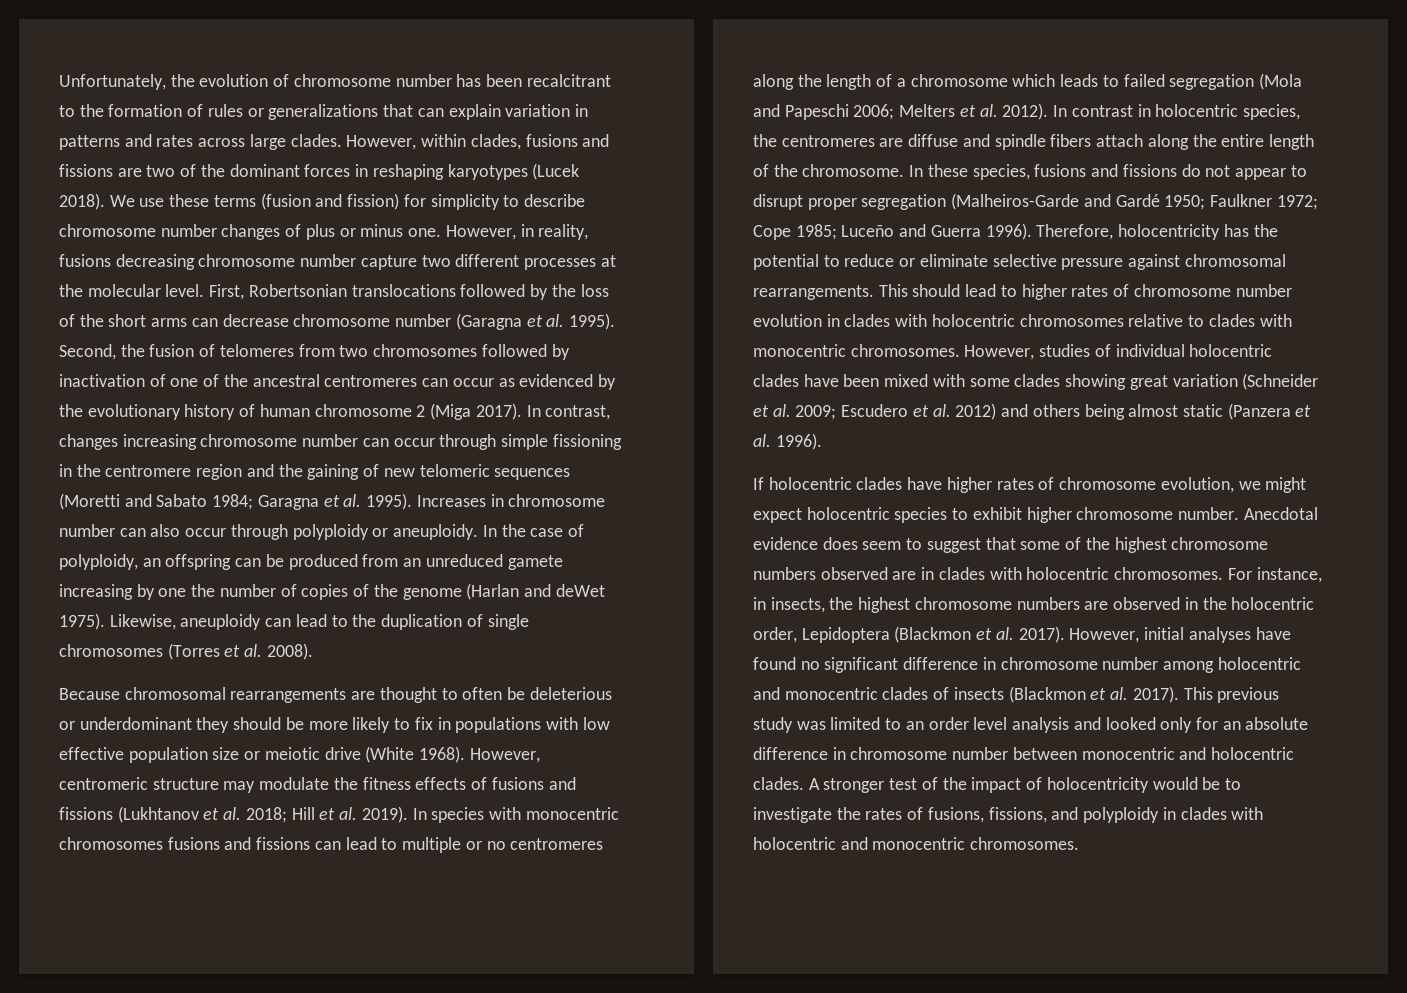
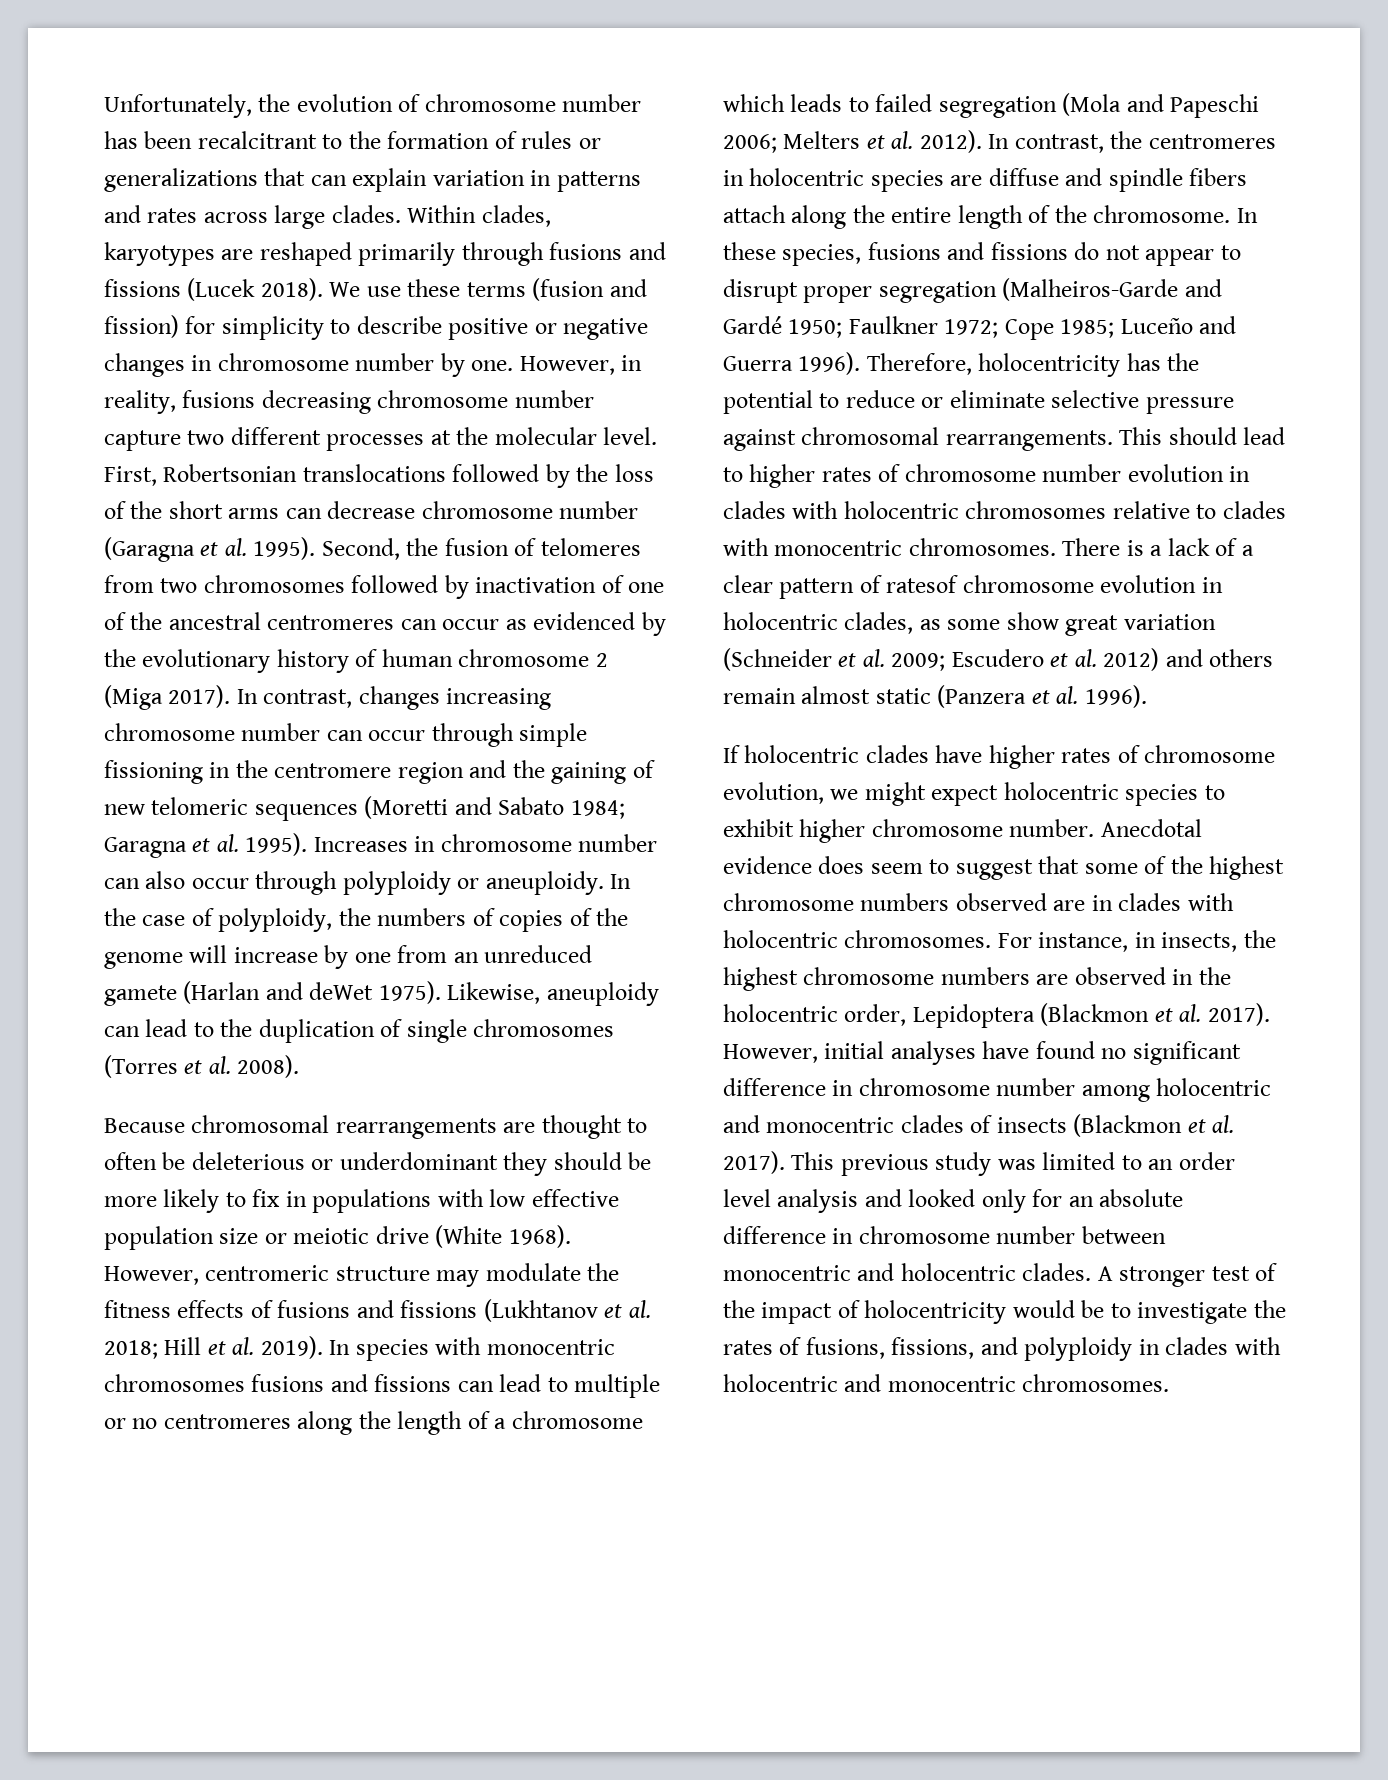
[346,134,610,150] [59,164,528,180] However, within clades, fusions and fissions are two of the dominant forces in reshaping karyotypes -> [407,205,551,227] [104,242,666,266] [104,279,181,297] Within clades, karyotypes are reshaped primarily through fusions and fissions
[59,224,404,240] chromosome number changes of plus or minus -> [448,318,649,340] [104,353,465,377] positive or negative changes in chromosome number by
[142,554,563,570] [59,584,276,600] an offspring can be produced from an unreduced gamete increasing by one the number -> [338,908,467,926] the numbers
(462, 594) none -> [189,945,593,969] [104,985,177,1006] will increase by one from an unreduced gamete
[1071,104,1300,120] [753,134,875,147] contrast in holocentric species, the centromeres -> [1014,131,1276,153] [723,168,944,192] contrast, the centromeres in holocentric species
[964,344,1273,360] [753,374,1127,390] However, studies of individual holocentric clades have been mixed with some clades showing -> [1062,538,1254,556] [723,575,1223,599] [723,612,1059,634] There is a lack of a clear pattern of ratesof chromosome evolution in holocentric clades, as some show
[1084,404,1125,420] being -> [723,688,796,704] remain

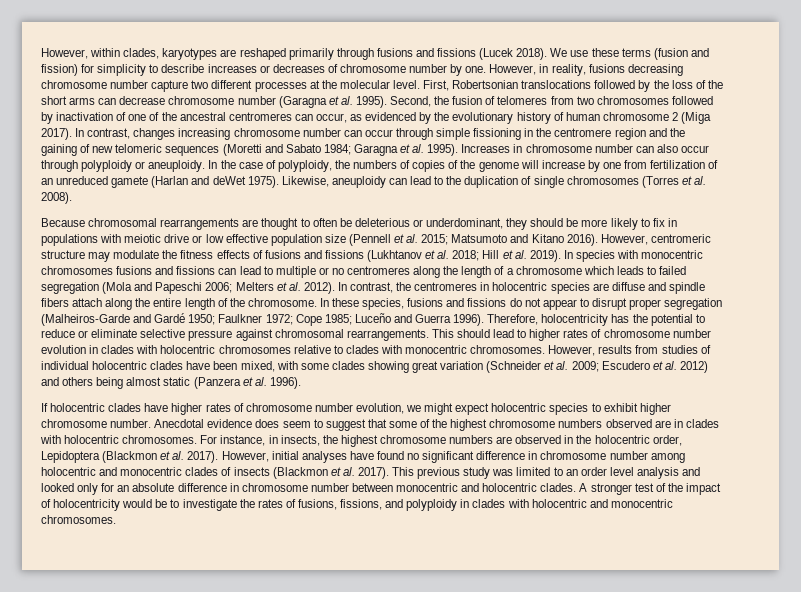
[104,94,642,118] [104,131,601,149] [104,168,641,192] [104,205,477,229] Unfortunately, the evolution of chromosome number has been recalcitrant to the formation of rules or generalizations that can explain variation in patterns and rates across large clades. Within -> [41,48,121,59] However, within
[448,318,649,340] [104,353,213,377] positive or negative changes in -> [207,64,338,73] increases or decreases of
[442,619,500,630] occur -> [315,113,347,123] occur,
(448, 954) none -> [650,160,719,169] fertilization of
[339,1152,498,1170] underdominant -> [426,218,504,229] underdominant,
(484, 1198) none -> [124,234,203,243] meiotic drive or
[264,1225,571,1248] or meiotic drive (White 1968). -> [348,234,598,246] (Pennell et al. 2015; Matsumoto and Kitano 2016).
[1062,538,1254,556] [723,575,1223,599] [723,612,1059,634] There is a lack of a clear pattern of ratesof chromosome evolution in holocentric clades, as some show -> [548,345,711,356] [41,361,409,373] However, results from studies of individual holocentric clades have been mixed, with some clades showing
[723,688,796,704] remain -> [96,377,124,389] being
(1276, 754) none -> [314,403,353,412] number

